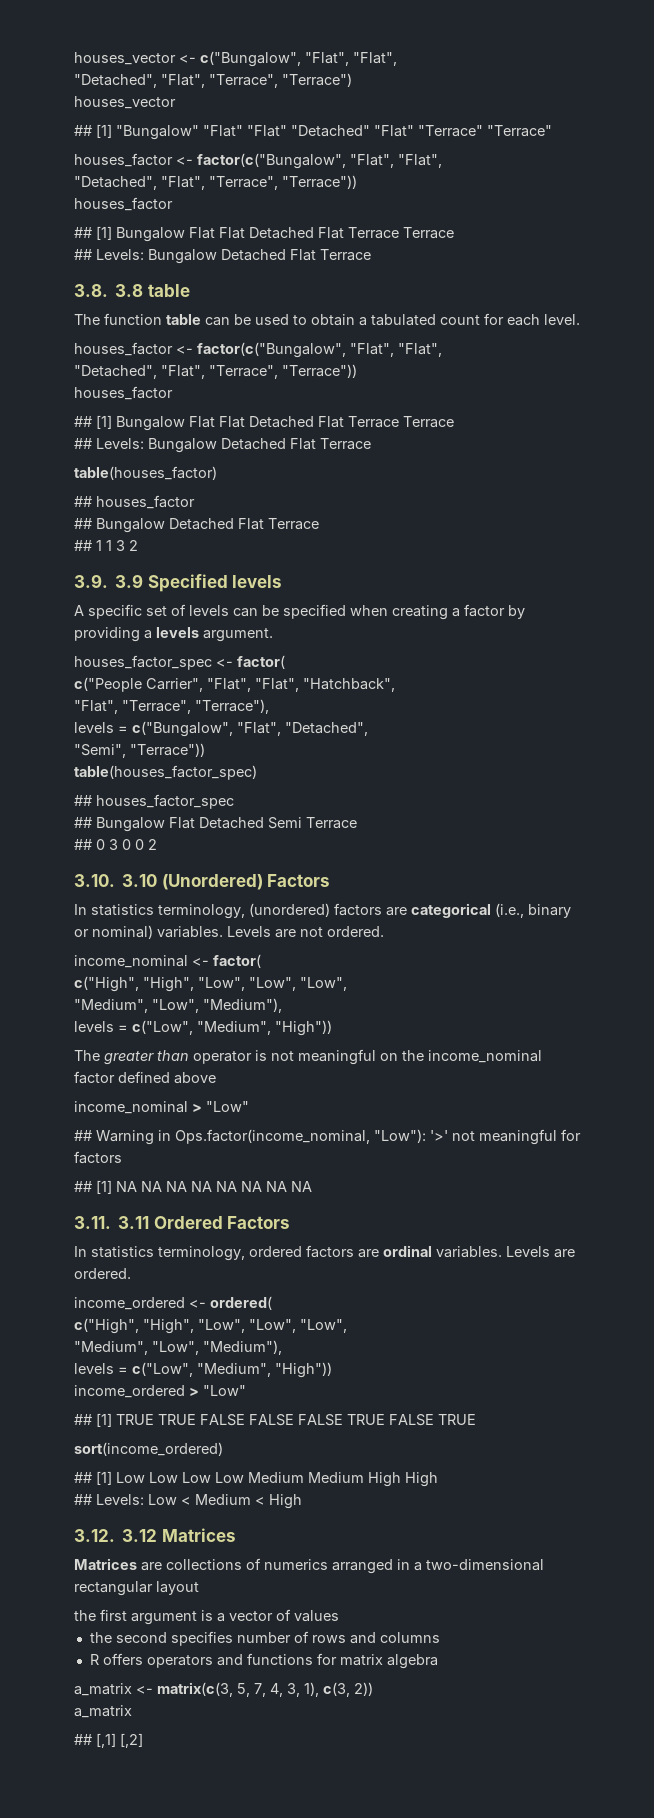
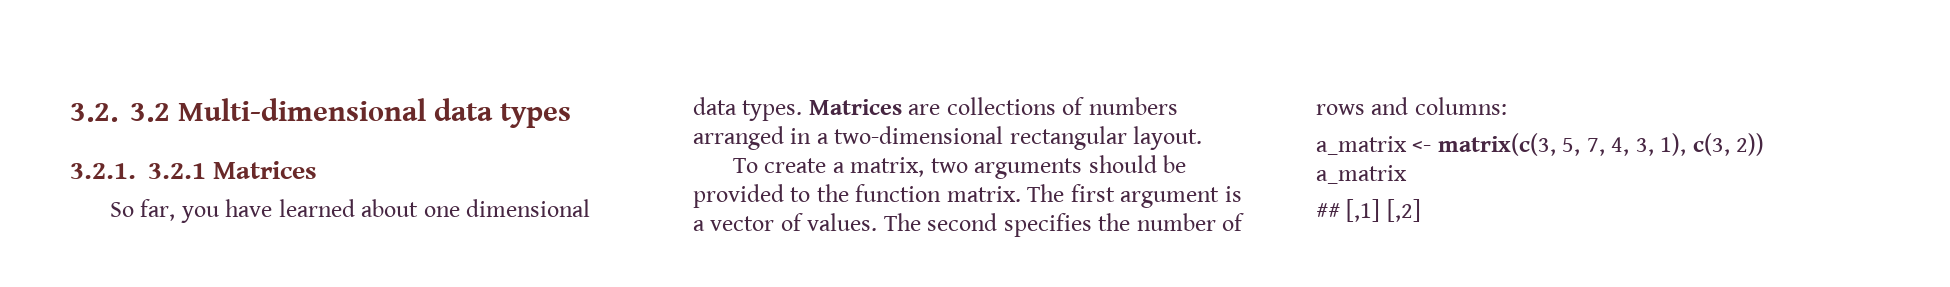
[74,51,397,67] [74,73,352,88] [74,96,176,109] [74,124,552,140] [74,153,442,169] [74,175,357,190] [74,197,173,211] [74,226,454,242] [74,249,371,264] [74,284,190,297] [74,313,580,326] [74,342,442,358] [74,364,357,379] [74,386,173,400] [74,415,454,431] [74,438,371,453] [74,466,217,480] [74,495,195,509] [74,518,319,533] [74,540,138,551] [74,574,283,592] [74,604,525,620] [74,627,273,642] [74,655,285,670] [74,677,395,692] [74,699,269,714] [74,721,368,737] [74,743,205,758] [74,765,257,780] [74,794,234,809] [74,817,357,832] [74,839,157,850] [74,874,331,890] [74,903,571,919] [74,925,384,939] [74,954,261,968] [74,976,347,992] [74,998,282,1013] [74,1020,332,1036] [74,1049,542,1065] [74,1071,216,1084] [74,1101,249,1114] [74,1129,581,1145] [74,1151,122,1164] [74,1180,312,1194] [74,1216,291,1229] [74,1245,575,1261] [74,1268,131,1279] [74,1296,272,1310] [74,1318,347,1334] [74,1340,282,1355] [74,1362,332,1378] [74,1385,246,1398] [74,1413,476,1427] [74,1442,223,1456] [74,1471,438,1487] [74,1494,302,1509] [74,1528,236,1542] houses_vector <- c("Bungalow", "Flat", "Flat", // "Detached", "Flat", "Terrace", "Terrace") // houses_vector // ## [1] "Bungalow" "Flat" "Flat" "Detached" "Flat" "Terrace" "Terrace" // houses_factor <- factor(c("Bungalow", "Flat", "Flat", // "Detached", "Flat", "Terrace", "Terrace")) // houses_factor // ## [1] Bungalow Flat Flat Detached Flat Terrace Terrace // ## Levels: Bungalow Detached Flat Terrace // 3.8. 3.8 table // The function table can be used to obtain a tabulated count for each level. // houses_factor <- factor(c("Bungalow", "Flat", "Flat", // "Detached", "Flat", "Terrace", "Terrace")) // houses_factor // ## [1] Bungalow Flat Flat Detached Flat Terrace Terrace // ## Levels: Bungalow Detached Flat Terrace // table(houses_factor) // ## houses_factor // ## Bungalow Detached Flat Terrace // ## 1 1 3 2 // 3.9. 3.9 Specified levels // A specific set of levels can be specified when creating a factor by providing a levels argument. // houses_factor_spec <- factor( // c("People Carrier", "Flat", "Flat", "Hatchback", // "Flat", "Terrace", "Terrace"), // levels = c("Bungalow", "Flat", "Detached", // "Semi", "Terrace")) // table(houses_factor_spec) // ## houses_factor_spec // ## Bungalow Flat Detached Semi Terrace // ## 0 3 0 0 2 // 3.10. 3.10 (Unordered) Factors // In statistics terminology, (unordered) factors are categorical (i.e., binary or nominal) variables. Levels are not ordered. // income_nominal <- factor( // c("High", "High", "Low", "Low", "Low", // "Medium", "Low", "Medium"), // levels = c("Low", "Medium", "High")) // The greater than operator is not meaningful on the income_nominal factor defined above // income_nominal > "Low" // ## Warning in Ops.factor(income_nominal, "Low"): '>' not meaningful for factors // ## [1] NA NA NA NA NA NA NA NA // 3.11. 3.11 Ordered Factors // In statistics terminology, ordered factors are ordinal variables. Levels are ordered. // income_ordered <- ordered( // c("High", "High", "Low", "Low", "Low", // "Medium", "Low", "Medium"), // levels = c("Low", "Medium", "High")) // income_ordered > "Low" // ## [1] TRUE TRUE FALSE FALSE FALSE TRUE FALSE TRUE // sort(income_ordered) // ## [1] Low Low Low Low Medium Medium High High // ## Levels: Low < Medium < High // 3.12. 3.12 Matrices // -> [70,98,572,128] [70,161,318,179] [109,199,591,223] [693,97,803,121] 3.2. 3.2 Multi-dimensional data types // 3.2.1. 3.2.1 Matrices // So far, you have learned about one dimensional data types.
[264,1559,328,1570] numerics -> [1088,97,1178,115] numbers
[156,1581,199,1595] [74,1610,96,1621] layout // the -> [1133,126,1203,150] [732,155,1187,179] [693,184,1065,208] layout. // To create a matrix, two arguments should be provided to the function matrix. The
[294,1610,339,1622] [89,1632,112,1643] values // the -> [807,213,921,231] values. The
(233, 1638) none -> [1098,213,1131,231] the
[379,1632,440,1643] [89,1653,438,1669] columns // R offers operators and functions for matrix algebra -> [1414,97,1507,115] columns:

